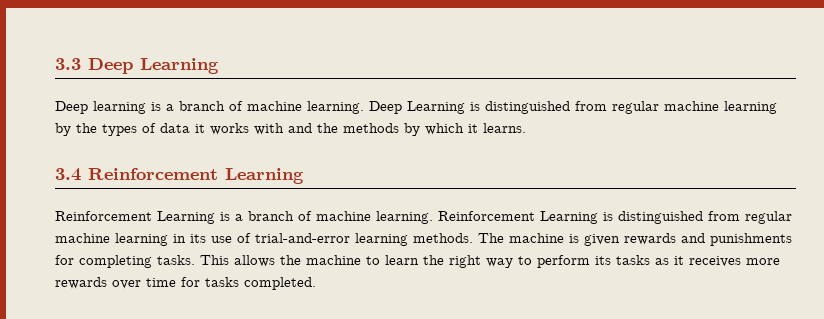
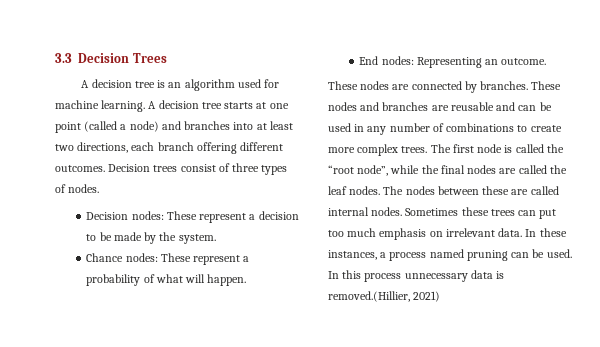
[88,58,220,74] [55,101,777,114] [55,123,526,136] [55,168,305,184] [55,211,792,224] [55,233,792,246] [55,255,780,268] [55,277,316,290] Deep Learning // Deep learning is a branch of machine learning. Deep Learning is distinguished from regular machine learning by the types of data it works with and the methods by which it learns. // 3.4 Reinforcement Learning // Reinforcement Learning is a branch of machine learning. Reinforcement Learning is distinguished from regular machine learning in its use of trial-and-error learning methods. The machine is given rewards and punishments for completing tasks. This allows the machine to learn the right way to perform its tasks as it receives more rewards over time for tasks completed. -> [78,53,167,63] [81,79,280,91] [55,100,289,112] [55,121,293,133] [55,142,284,154] [55,163,288,175] [55,184,100,193] [86,211,299,223] [86,232,216,244] [86,253,250,265] [86,274,247,286] [359,56,547,68] [328,81,562,93] [328,102,552,111] [328,123,562,135] [328,144,564,156] [328,165,567,176] [328,186,559,195] [328,207,557,219] [328,228,567,240] [328,249,572,261] [328,270,505,282] [328,291,441,302] Decision Trees // A decision tree is an algorithm used for machine learning. A decision tree starts at one point (called a node) and branches into at least two directions, each branch offering different outcomes. Decision trees consist of three types of nodes. // Decision nodes: These represent a decision to be made by the system. // Chance nodes: These represent a probability of what will happen. // End nodes: Representing an outcome. // These nodes are connected by branches. These nodes and branches are reusable and can be used in any number of combinations to create more complex trees. The first node is called the “root node”, while the final nodes are called the leaf nodes. The nodes between these are called internal nodes. Sometimes these trees can put too much emphasis on irrelevant data. In these instances, a process named pruning can be used. In this process unnecessary data is removed.(Hillier, 2021)

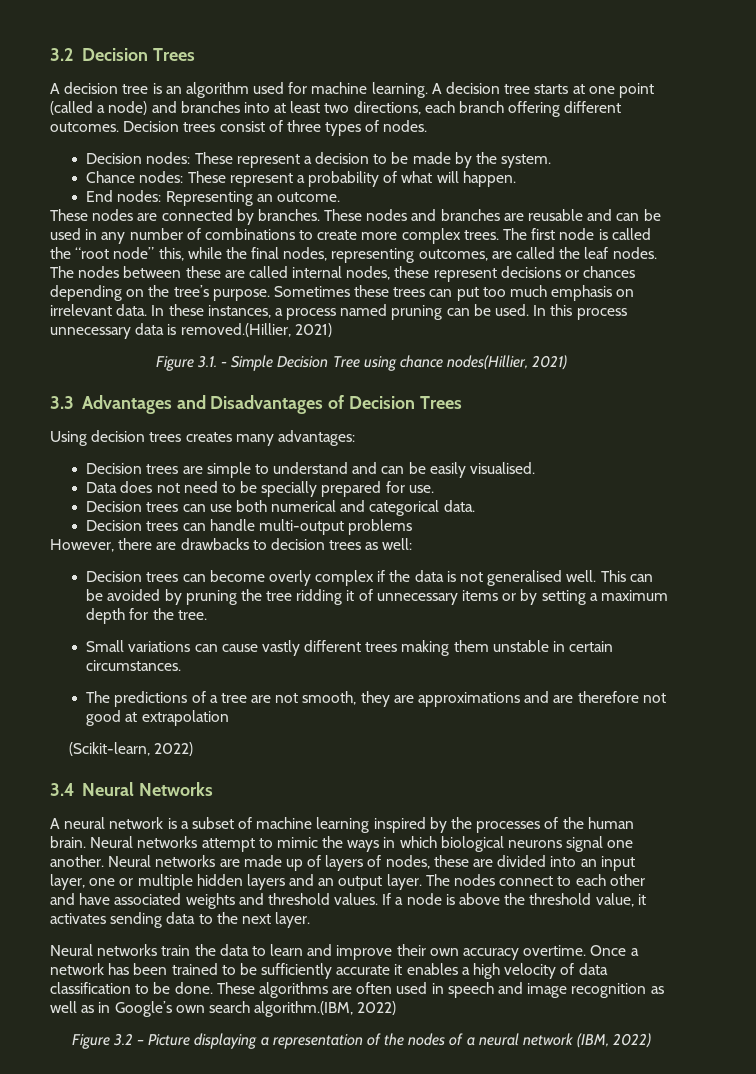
[55,53,72,63] 3.3 -> [50,48,74,61] 3.2
[357,165,389,176] node”, -> [113,247,184,261] node” this,
[467,165,497,174] nodes -> [283,247,488,263] nodes, representing outcomes,
[371,207,403,216] nodes. -> [346,266,636,282] [50,285,270,301] nodes, these represent decisions or chances depending on the tree’s purpose.
(441, 296) none -> [155,355,568,371] [50,395,463,414] [50,430,355,446] [86,462,536,478] [86,481,434,497] [86,500,475,516] [86,519,413,535] [50,538,413,552] [86,570,653,586] [86,589,668,605] [86,608,207,624] [86,640,614,656] [86,660,182,671] [86,691,666,707] [86,710,229,726] [69,742,194,756] [50,782,213,796] [50,817,634,833] [50,836,634,852] [50,855,635,871] [50,874,645,890] [50,893,646,909] [50,912,311,928] [50,944,639,960] [50,963,608,979] [50,982,664,998] [50,1001,397,1017] [71,1033,652,1049] // Figure 3.1. - Simple Decision Tree using chance nodes(Hillier, 2021) // 3.3 Advantages and Disadvantages of Decision Trees // Using decision trees creates many advantages: // Decision trees are simple to understand and can be easily visualised. // Data does not need to be specially prepared for use. // Decision trees can use both numerical and categorical data. // Decision trees can handle multi-output problems // However, there are drawbacks to decision trees as well: // Decision trees can become overly complex if the data is not generalised well. This can be avoided by pruning the tree ridding it of unnecessary items or by setting a maximum depth for the tree. // Small variations can cause vastly different trees making them unstable in certain circumstances. // The predictions of a tree are not smooth, they are approximations and are therefore not good at extrapolation // (Scikit-learn, 2022) // 3.4 Neural Networks // A neural network is a subset of machine learning inspired by the processes of the human brain. Neural networks attempt to mimic the ways in which biological neurons signal one another. Neural networks are made up of layers of nodes, these are divided into an input layer, one or multiple hidden layers and an output layer. The nodes connect to each other and have associated weights and threshold values. If a node is above the threshold value, it activates sending data to the next layer. // Neural networks train the data to learn and improve their own accuracy overtime. Once a network has been trained to be sufficiently accurate it enables a high velocity of data classification to be done. These algorithms are often used in speech and image recognition as well as in Google’s own search algorithm.(IBM, 2022) // Figure 3.2 – Picture displaying a representation of the nodes of a neural network (IBM, 2022)

